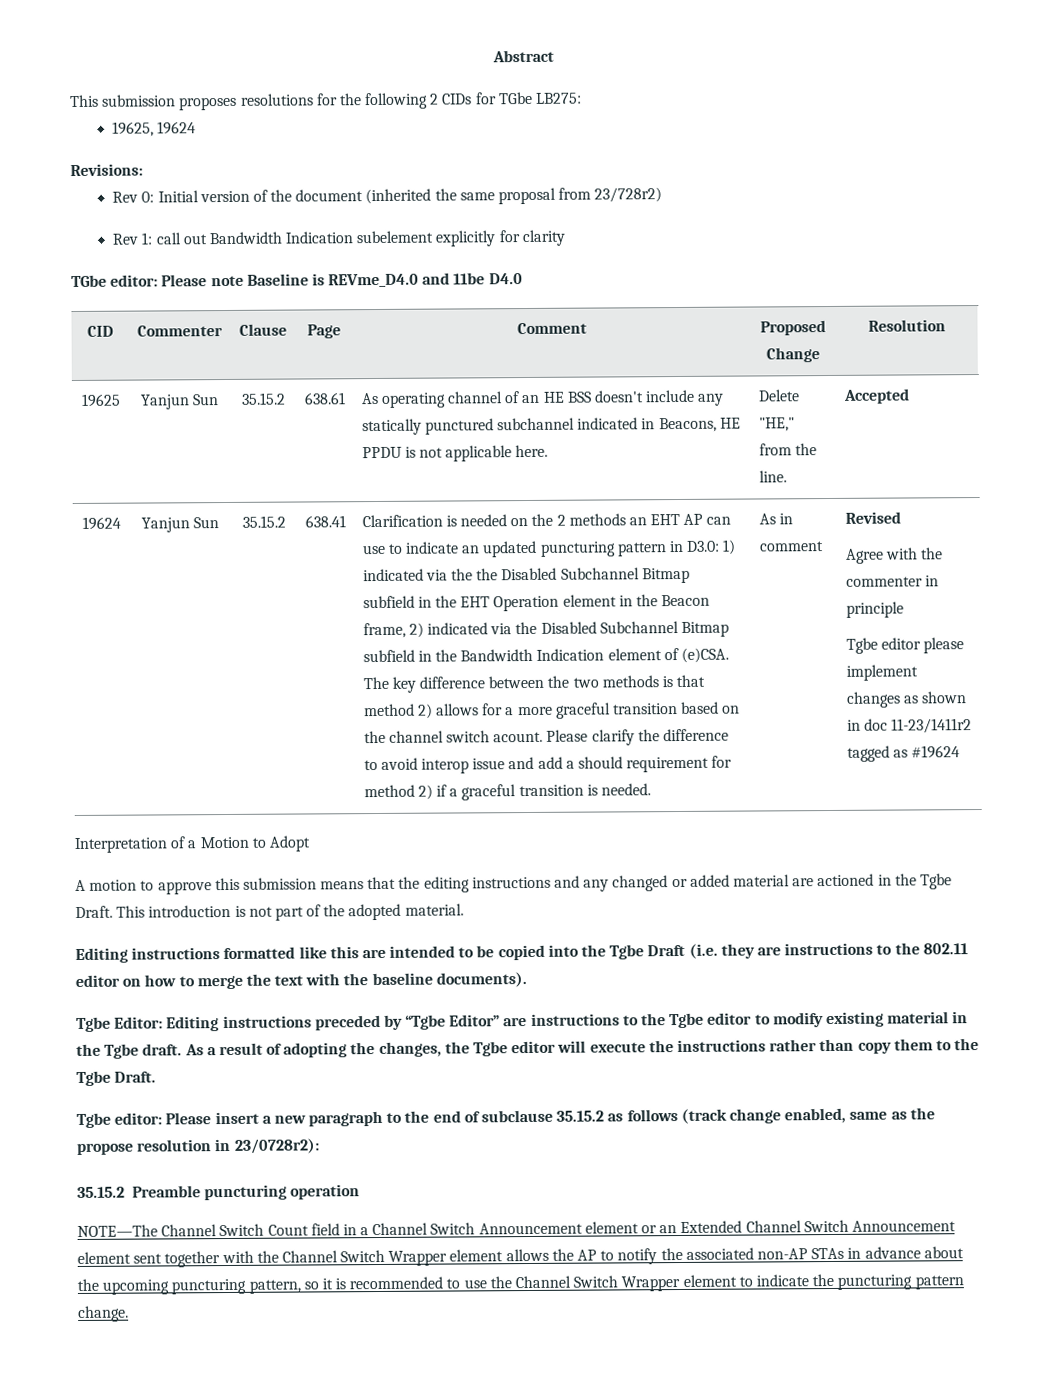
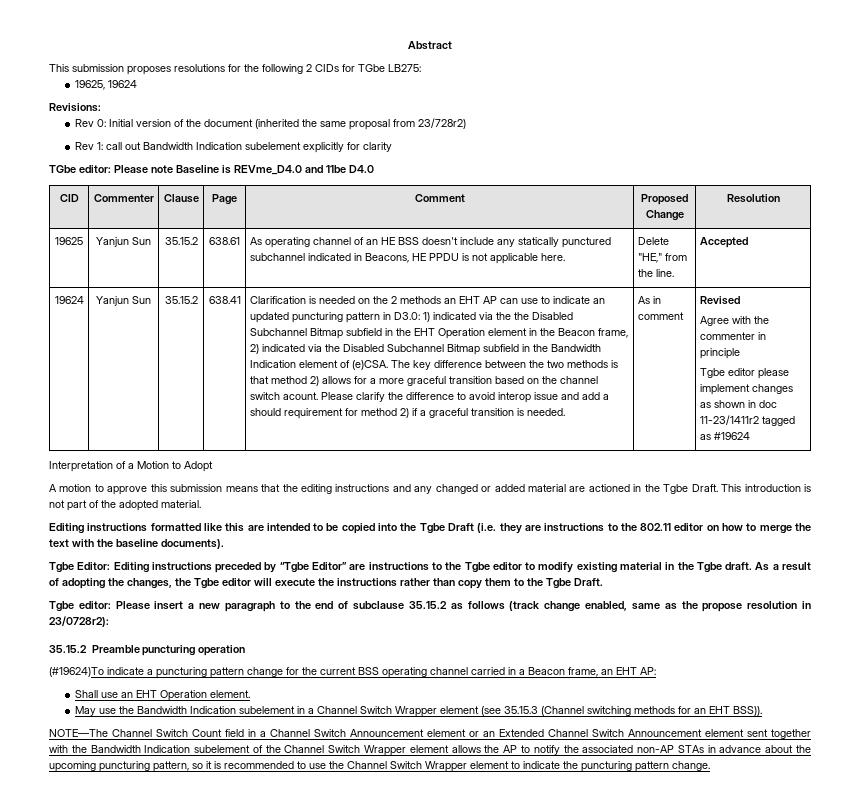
(361, 1192) none -> [49,667,656,678] [74,690,250,701] [74,706,762,717] // (#19624)To indicate a puncturing pattern change for the current BSS operating channel carried in a Beacon frame, an EHT AP: // Shall use an EHT Operation element. // May use the Bandwidth Indication subelement in a Channel Switch Wrapper element (see 35.15.3 (Channel switching methods for an EHT BSS)).
(279, 1256) none -> [90,745,281,753] Bandwidth Indication subelement of the

